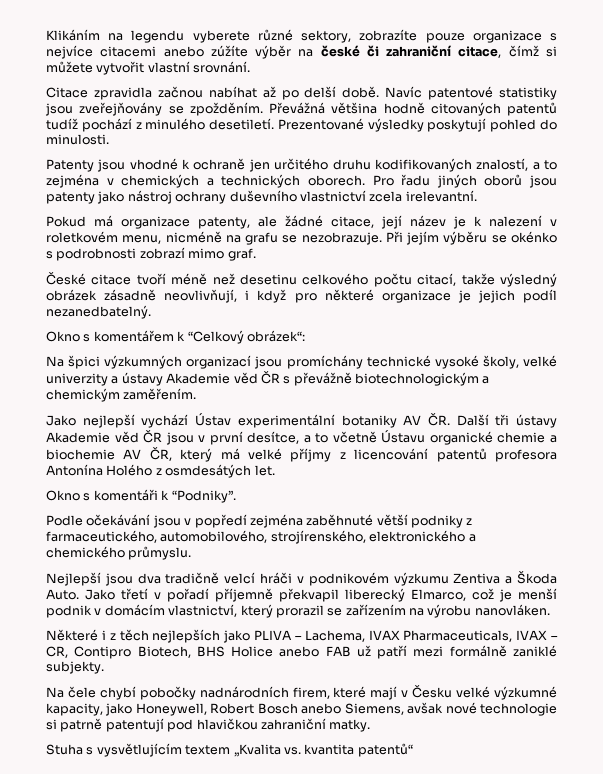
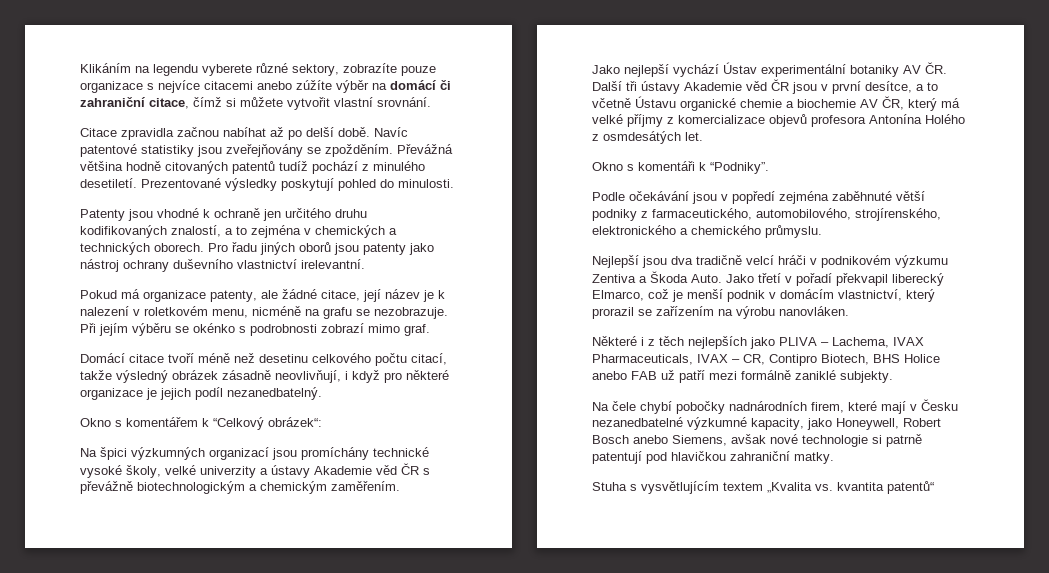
[320,45,360,57] české -> [390,80,436,90] domácí
[369,191,403,202] zcela -> (297, 264) none
[46,272,86,285] České -> [80,353,125,363] Domácí
[354,448,487,462] licencování patentů -> [678,114,807,127] komercializace objevů
[215,588,273,602] příjemně -> (832, 279) none
[456,686,491,698] velké -> [592,417,683,427] nezanedbatelné

